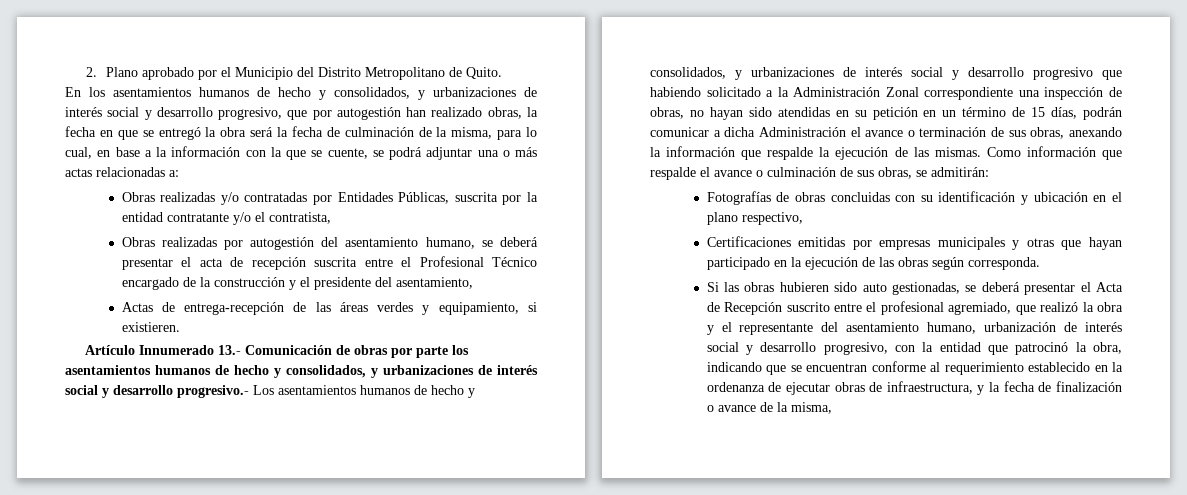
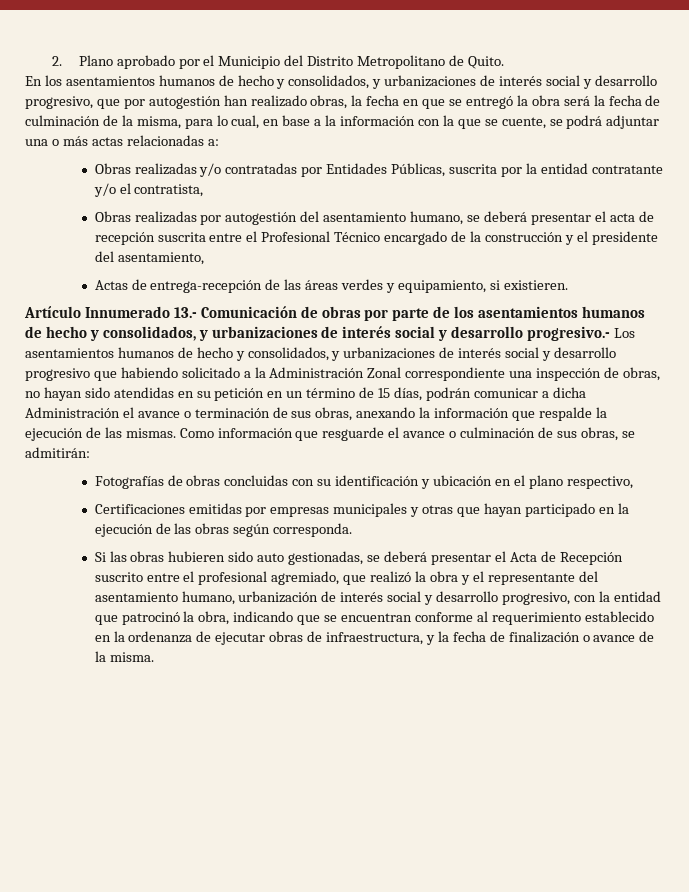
(448, 352) none -> [433,306,451,318] de
[650,167,696,180] respalde -> [322,427,385,441] resguarde
[790,402,832,414] misma, -> [109,652,154,662] misma.

